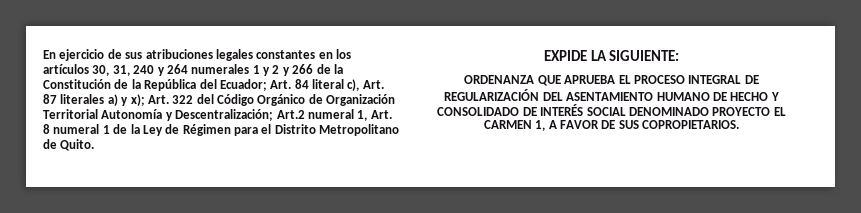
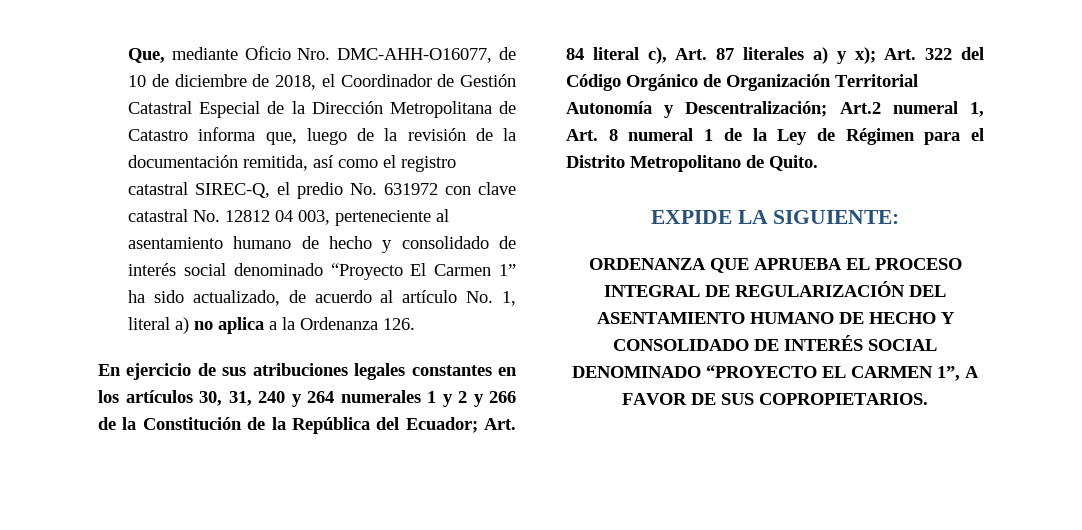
(43, 54) none -> [128,46,516,63] [128,74,517,90] [128,101,516,118] [128,127,517,145] [128,155,457,172] [128,182,516,199] [128,209,450,226] [128,236,516,253] [128,263,516,280] [128,290,517,306] [128,317,416,334] Que, mediante Oficio Nro. DMC-AHH-O16077, de 10 de diciembre de 2018, el Coordinador de Gestión Catastral Especial de la Dirección Metropolitana de Catastro informa que, luego de la revisión de la documentación remitida, así como el registro catastral SIREC-Q, el predio No. 631972 con clave catastral No. 12812 04 003, perteneciente al asentamiento humano de hecho y consolidado de interés social denominado “Proyecto El Carmen 1” ha sido actualizado, de acuerdo al artículo No. 1, literal a) no aplica a la Ordenanza 126. //
[712,107,771,116] PROYECTO -> [706,365,817,378] “PROYECTO
[535,120,546,131] 1, -> [937,366,960,381] 1”,

